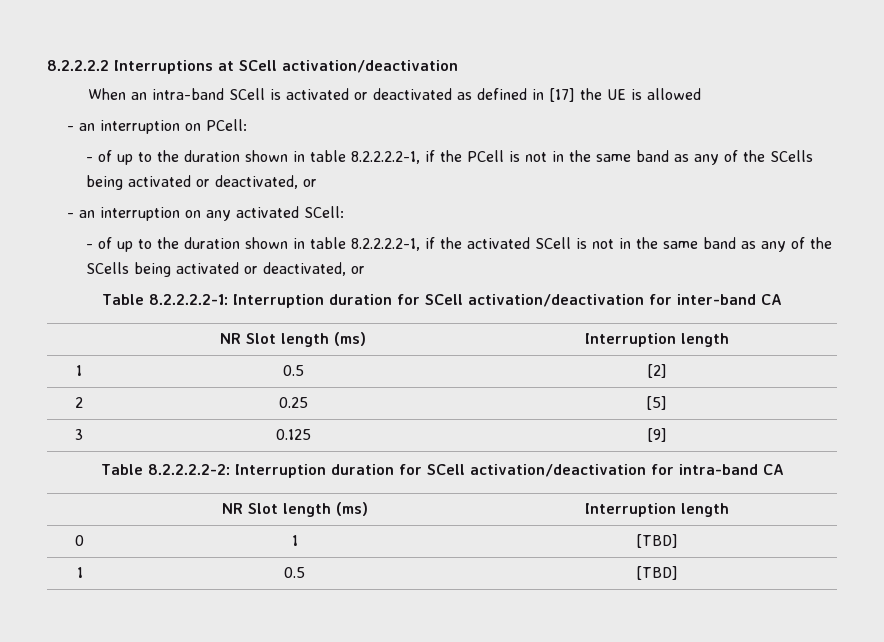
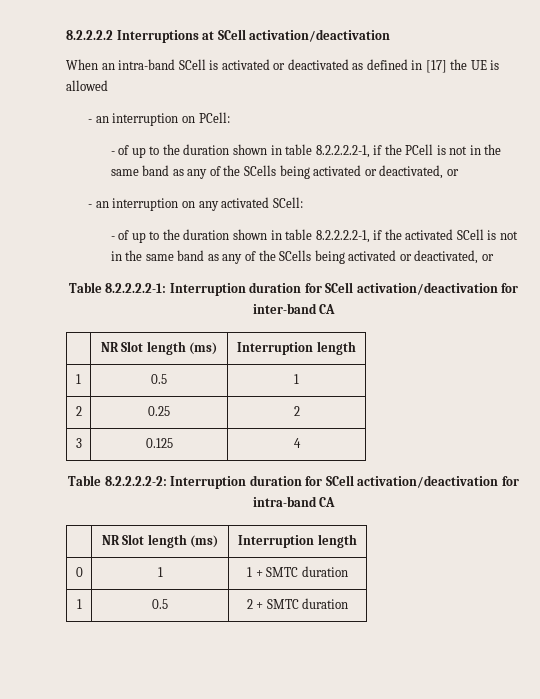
[646,364,667,378] [2] -> [294,374,299,384] 1
[646,396,667,410] [5] -> [293,406,300,416] 2
[646,428,667,442] [9] -> [293,438,301,448] 4
[636,534,678,548] [76,567,83,578] [284,567,305,578] [636,566,678,580] [TBD] // 1 | 0.5 | [TBD] -> [247,566,348,577] [76,599,82,609] [152,599,168,609] [246,598,349,609] 1 + SMTC duration // 1 | 0.5 | 2 + SMTC duration

